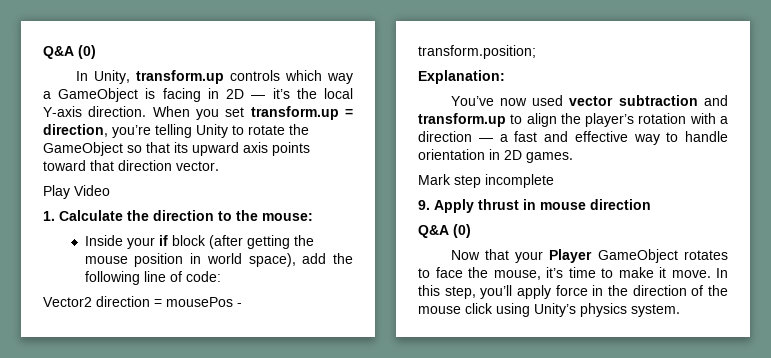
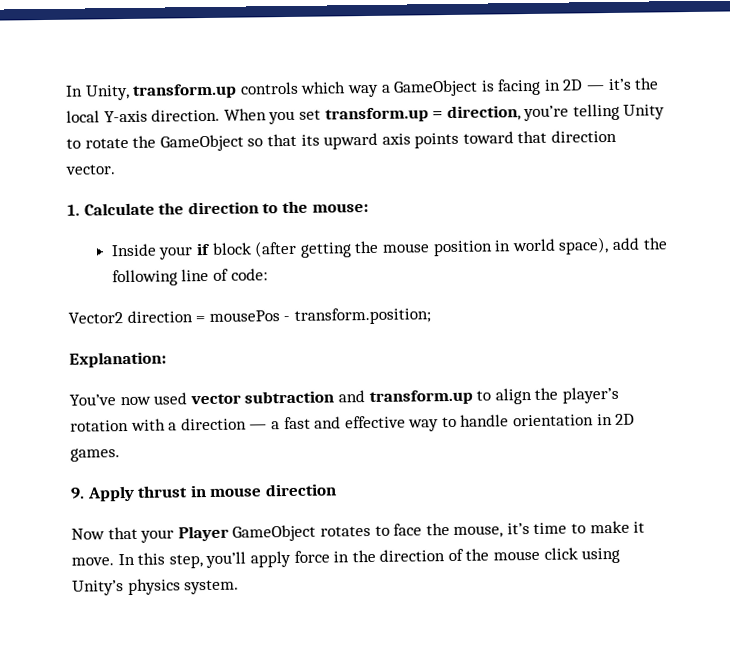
[43,45,96,59] Q&A (0) // -> (65, 91) none
[43,185,110,199] // Play Video -> (116, 169) none
[418,174,554,188] // Mark step incomplete -> (120, 455) none
[418,224,471,238] // Q&A (0) -> (337, 490) none

